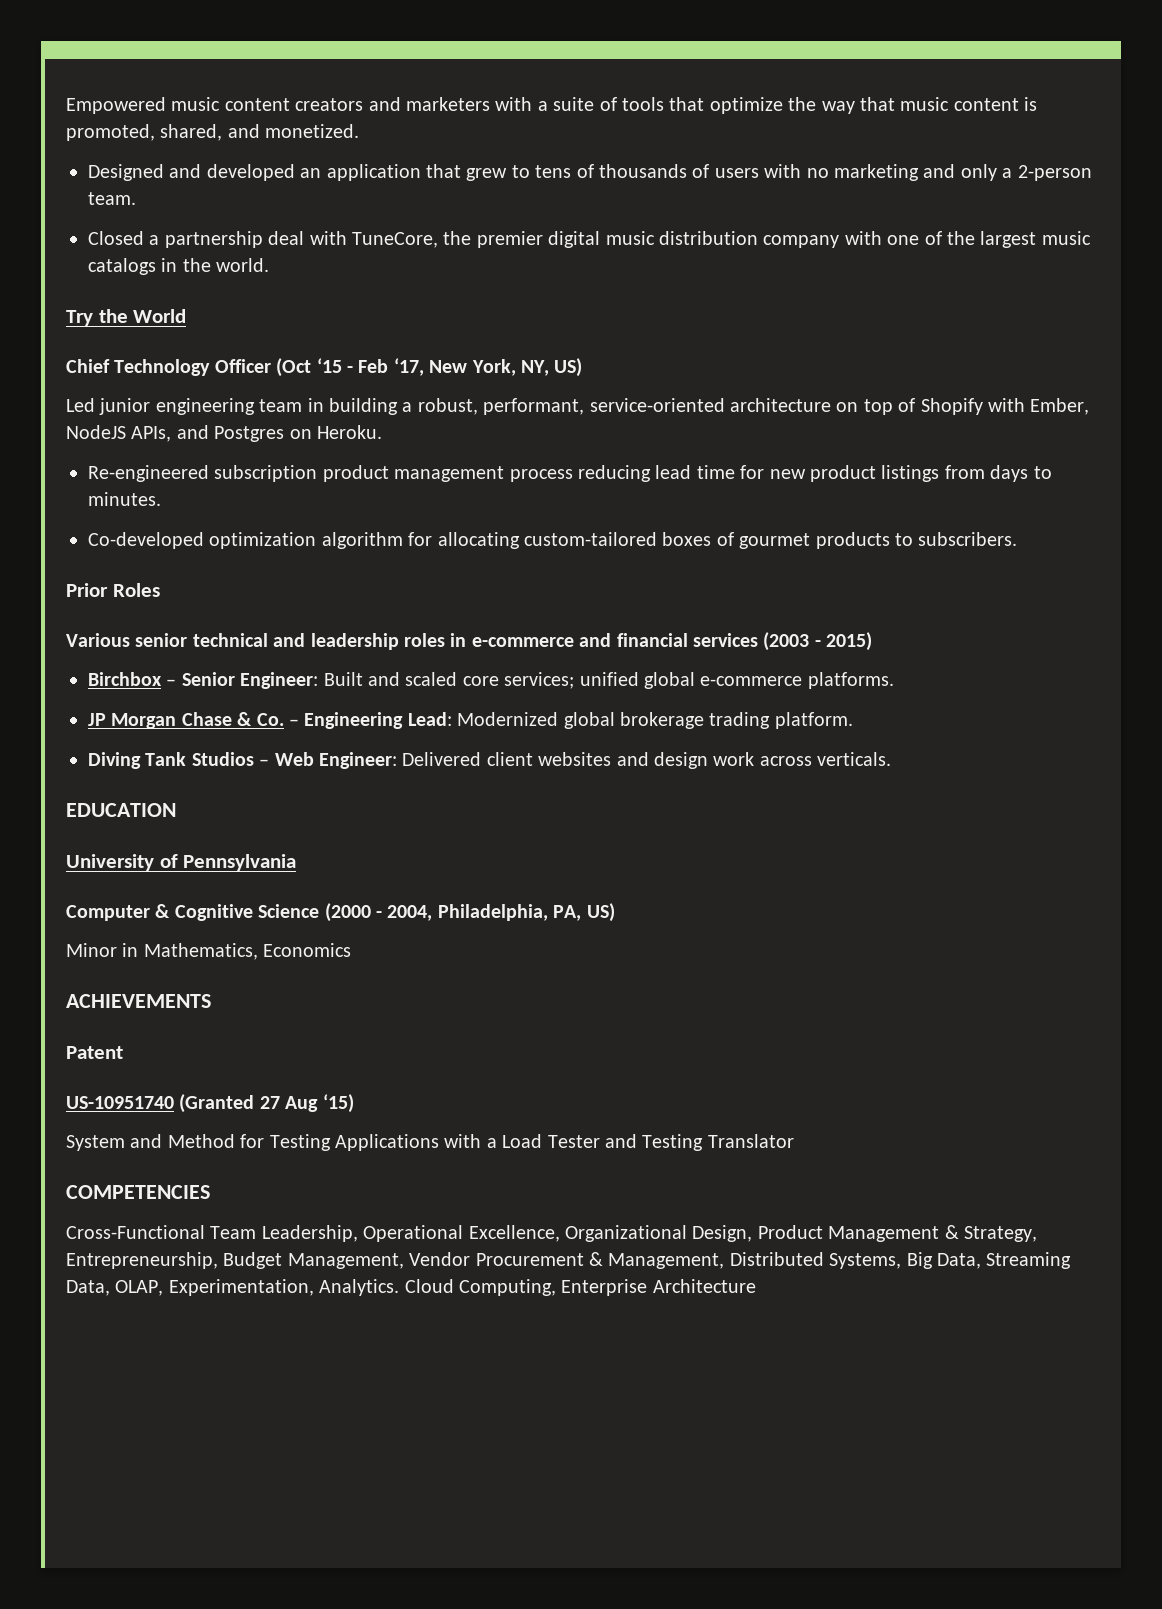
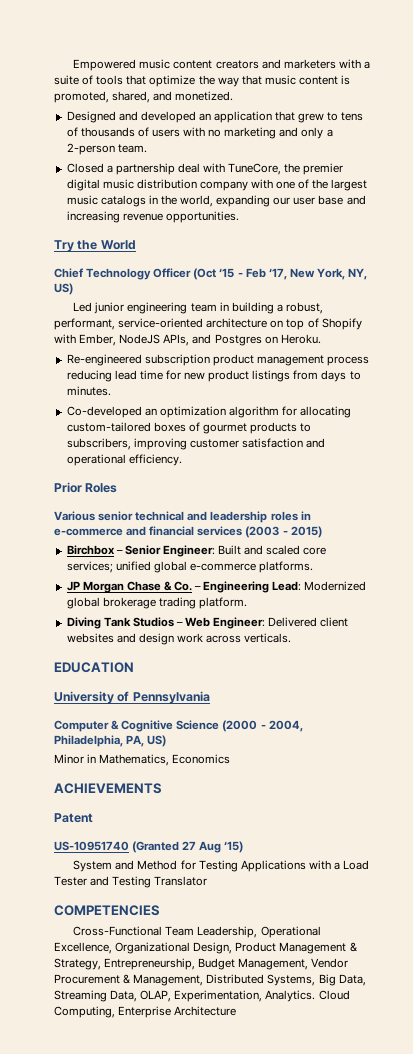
[216,258,270,272] world. -> [180,195,366,207] [66,211,239,223] world, expanding our user base and increasing revenue opportunities.
(204, 540) none -> [144,408,157,416] an
[918,532,1018,546] subscribers. -> [66,438,326,450] [66,454,182,466] subscribers, improving customer satisfaction and operational efficiency.

